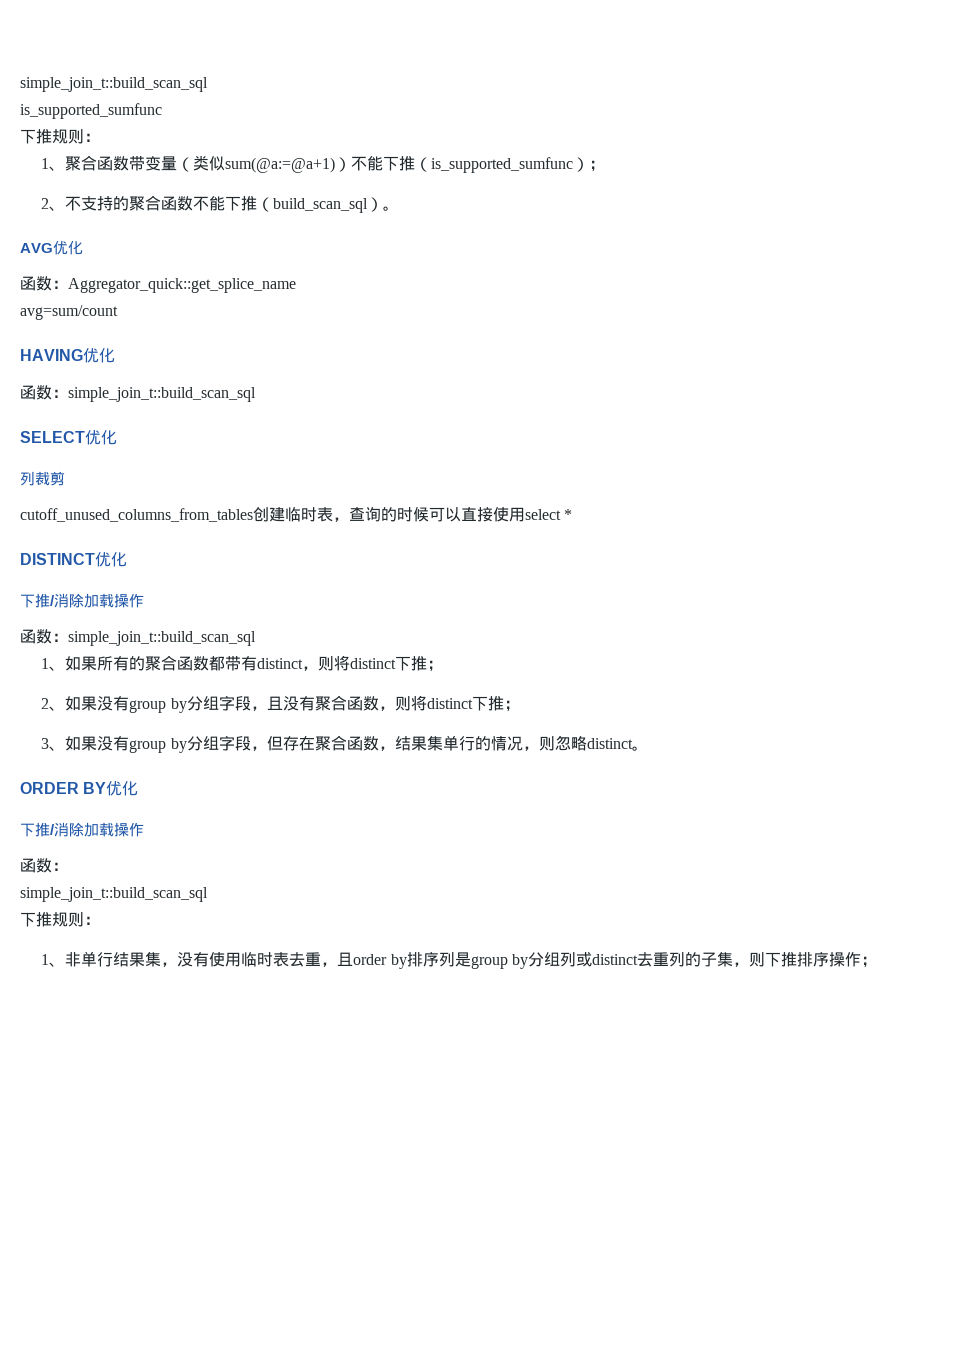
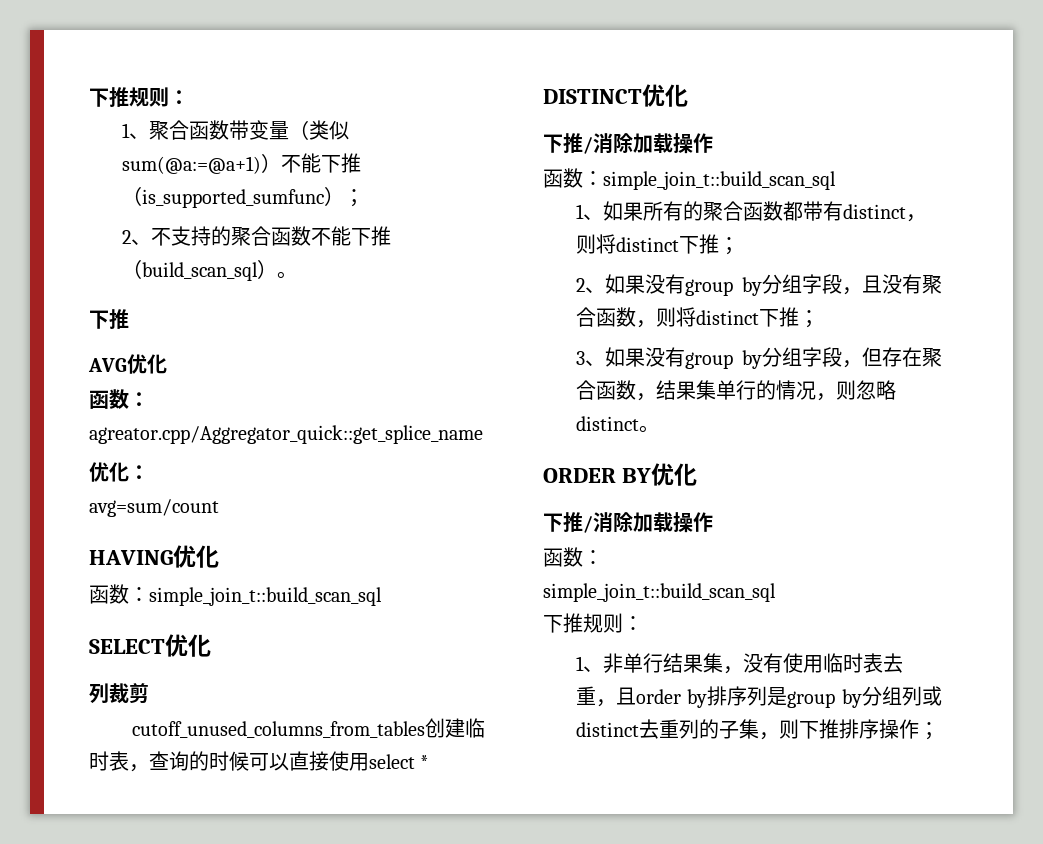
[20,77,208,92] [20,103,162,119] simple_join_t::build_scan_sql // is_supported_sumfunc // -> (89, 97) none
(400, 208) none -> [89,309,129,329] // 下推
[68,278,296,293] Aggregator_quick::get_splice_name -> [89,425,483,444] [89,462,149,482] agreator.cpp/Aggregator_quick::get_splice_name // 优化：

